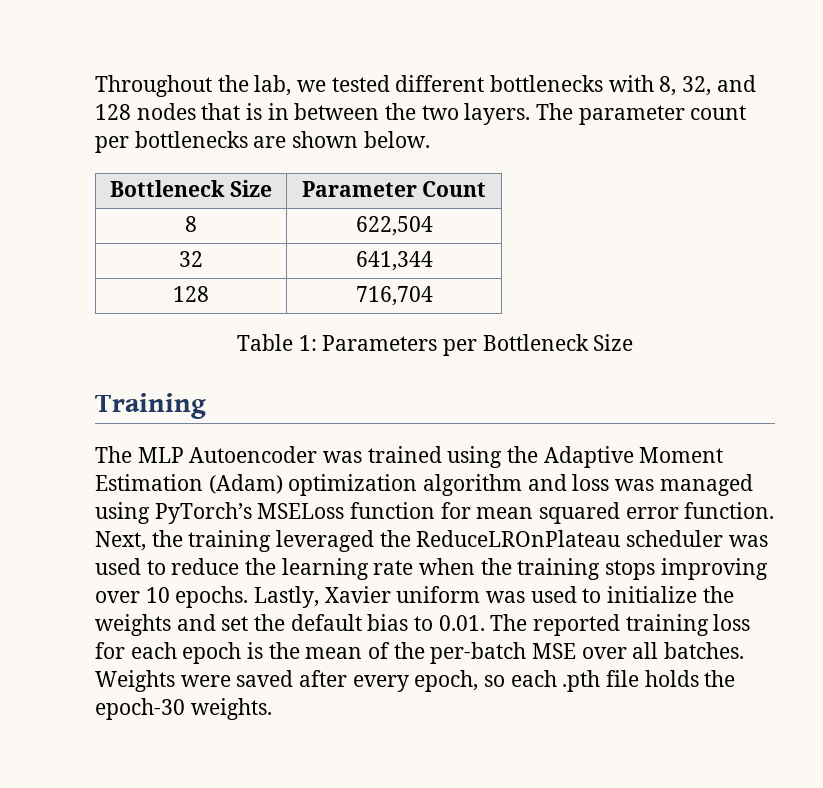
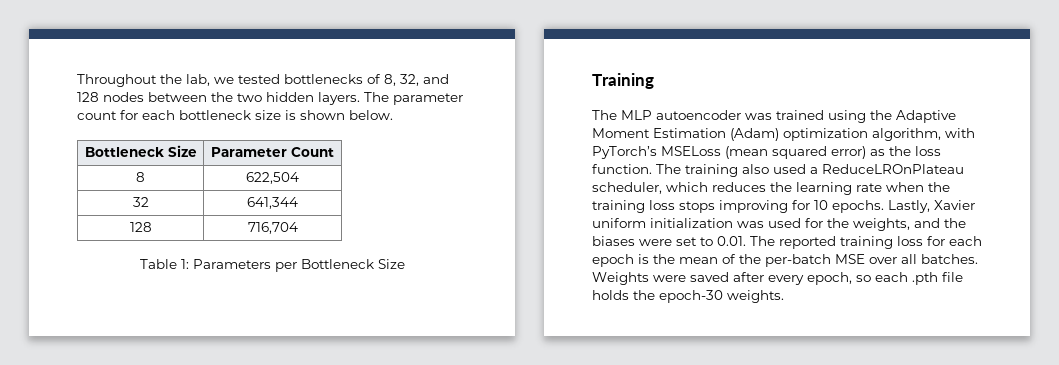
[395,75,654,92] different bottlenecks with -> [284,74,381,84] bottlenecks of
[201,103,289,120] that is in -> (144, 97) none
(459, 112) none -> [266,92,314,102] hidden
[95,131,287,153] per bottlenecks are -> [120,110,296,120] for each bottleneck size is
[189,446,318,463] Autoencoder -> [656,110,741,120] autoencoder
[423,474,753,496] [95,502,775,524] [95,530,768,552] [95,558,240,575] algorithm and loss was managed using PyTorch’s MSELoss function for mean squared error function. Next, the training leveraged the ReduceLROnPlateau scheduler was used to reduce -> [872,128,975,141] [592,146,941,159] [592,164,964,177] [592,182,766,194] algorithm, with PyTorch’s MSELoss (mean squared error) as the loss function. The training also used a ReduceLROnPlateau scheduler, which reduces
(601, 569) none -> [649,200,675,210] loss
[95,591,140,603] over -> [792,200,810,210] for
[486,586,734,603] [95,614,409,636] was used to initialize the weights and set the default bias -> [650,218,966,231] [592,236,697,246] initialization was used for the weights, and the biases were set

